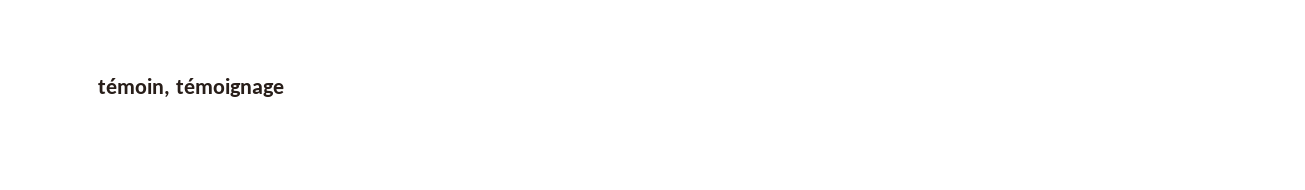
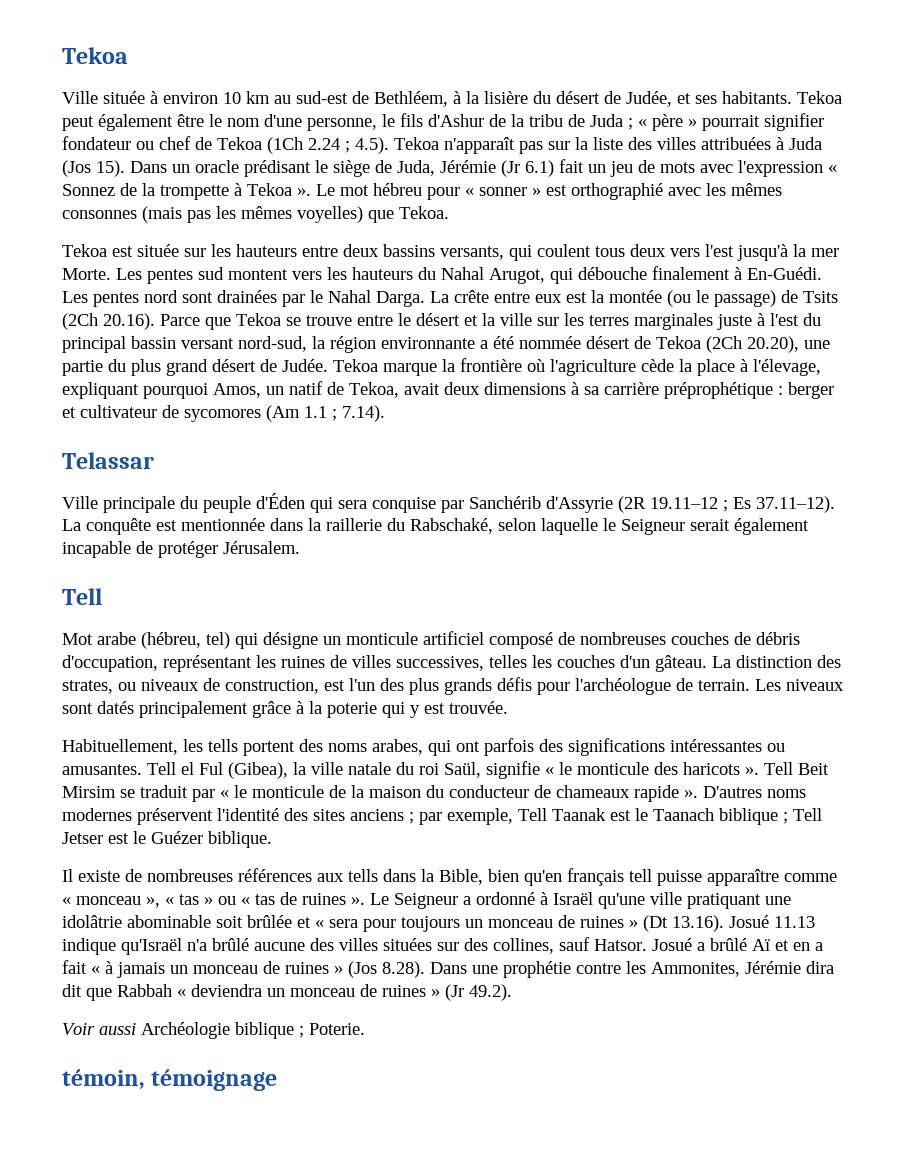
(98, 88) none -> [62,47,128,64] [62,91,842,107] [62,113,824,131] [62,136,822,154] [62,159,837,177] [62,183,782,200] [62,206,449,223] [62,244,839,261] [62,266,822,284] [62,290,838,307] [62,313,821,330] [62,336,830,353] [62,358,821,376] [62,381,834,399] [62,405,385,422] [62,452,154,469] [62,493,835,513] [62,518,809,535] [62,541,300,558] [62,588,102,605] [62,631,800,649] [62,655,841,672] [62,677,844,695] [62,701,508,718] [62,738,785,756] [62,761,829,779] [62,785,806,802] [62,808,822,825] [62,831,272,848] [62,868,837,886] [62,892,791,909] [62,915,815,932] [62,937,823,955] [62,960,834,978] [62,984,512,1001] [62,1022,365,1039] Tekoa // Ville située à environ 10 km au sud-est de Bethléem, à la lisière du désert de Judée, et ses habitants. Tekoa peut également être le nom d'une personne, le fils d'Ashur de la tribu de Juda ; « père » pourrait signifier fondateur ou chef de Tekoa (1Ch 2.24 ; 4.5). Tekoa n'apparaît pas sur la liste des villes attribuées à Juda (Jos 15). Dans un oracle prédisant le siège de Juda, Jérémie (Jr 6.1) fait un jeu de mots avec l'expression « Sonnez de la trompette à Tekoa ». Le mot hébreu pour « sonner » est orthographié avec les mêmes consonnes (mais pas les mêmes voyelles) que Tekoa. // Tekoa est située sur les hauteurs entre deux bassins versants, qui coulent tous deux vers l'est jusqu'à la mer Morte. Les pentes sud montent vers les hauteurs du Nahal Arugot, qui débouche finalement à En-Guédi. Les pentes nord sont drainées par le Nahal Darga. La crête entre eux est la montée (ou le passage) de Tsits (2Ch 20.16). Parce que Tekoa se trouve entre le désert et la ville sur les terres marginales juste à l'est du principal bassin versant nord-sud, la région environnante a été nommée désert de Tekoa (2Ch 20.20), une partie du plus grand désert de Judée. Tekoa marque la frontière où l'agriculture cède la place à l'élevage, expliquant pourquoi Amos, un natif de Tekoa, avait deux dimensions à sa carrière préprophétique : berger et cultivateur de sycomores (Am 1.1 ; 7.14). // Telassar // Ville principale du peuple d'Éden qui sera conquise par Sanchérib d'Assyrie (2R 19.11–12 ; Es 37.11–12). La conquête est mentionnée dans la raillerie du Rabschaké, selon laquelle le Seigneur serait également incapable de protéger Jérusalem. // Tell // Mot arabe (hébreu, tel) qui désigne un monticule artificiel composé de nombreuses couches de débris d'occupation, représentant les ruines de villes successives, telles les couches d'un gâteau. La distinction des strates, ou niveaux de construction, est l'un des plus grands défis pour l'archéologue de terrain. Les niveaux sont datés principalement grâce à la poterie qui y est trouvée. // Habituellement, les tells portent des noms arabes, qui ont parfois des significations intéressantes ou amusantes. Tell el Ful (Gibea), la ville natale du roi Saül, signifie « le monticule des haricots ». Tell Beit Mirsim se traduit par « le monticule de la maison du conducteur de chameaux rapide ». D'autres noms modernes préservent l'identité des sites anciens ; par exemple, Tell Taanak est le Taanach biblique ; Tell Jetser est le Guézer biblique. // Il existe de nombreuses références aux tells dans la Bible, bien qu'en français tell puisse apparaître comme « monceau », « tas » ou « tas de ruines ». Le Seigneur a ordonné à Israël qu'une ville pratiquant une idolâtrie abominable soit brûlée et « sera pour toujours un monceau de ruines » (Dt 13.16). Josué 11.13 indique qu'Israël n'a brûlé aucune des villes situées sur des collines, sauf Hatsor. Josué a brûlé Aï et en a fait « à jamais un monceau de ruines » (Jos 8.28). Dans une prophétie contre les Ammonites, Jérémie dira dit que Rabbah « deviendra un monceau de ruines » (Jr 49.2). // Voir aussi Archéologie biblique ; Poterie. //

